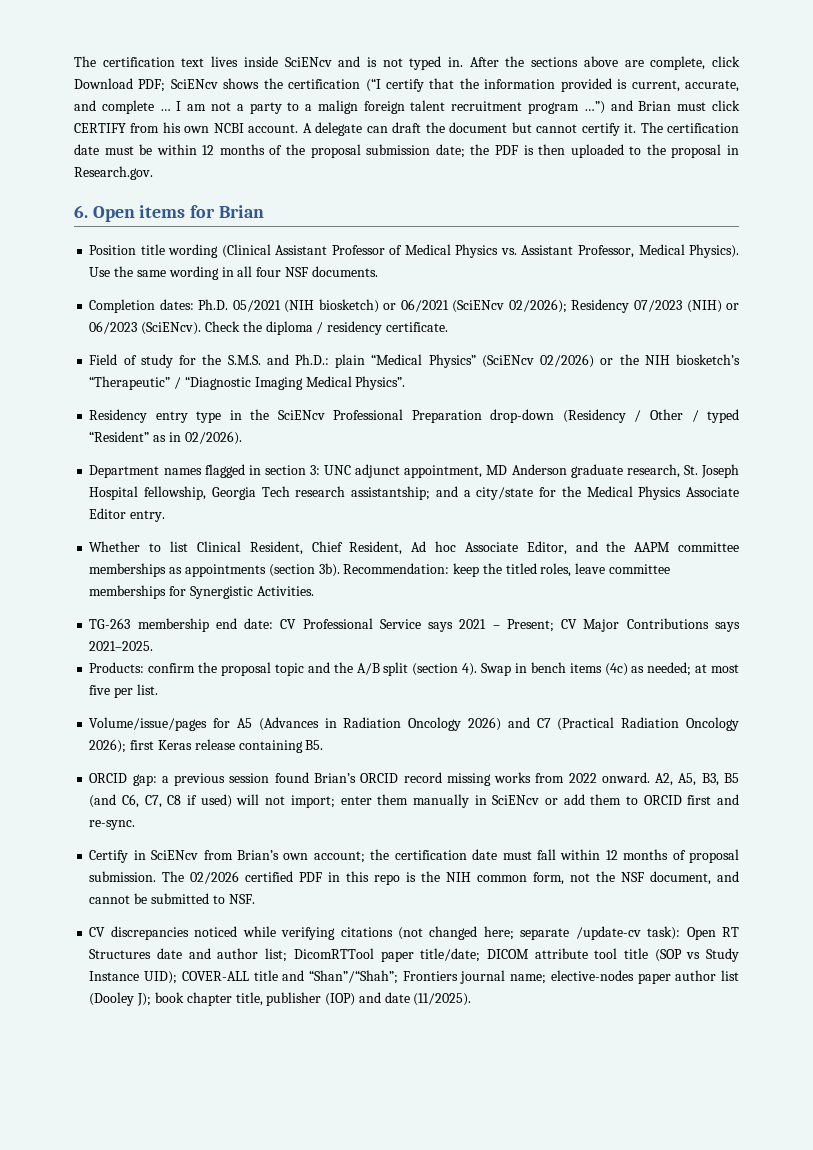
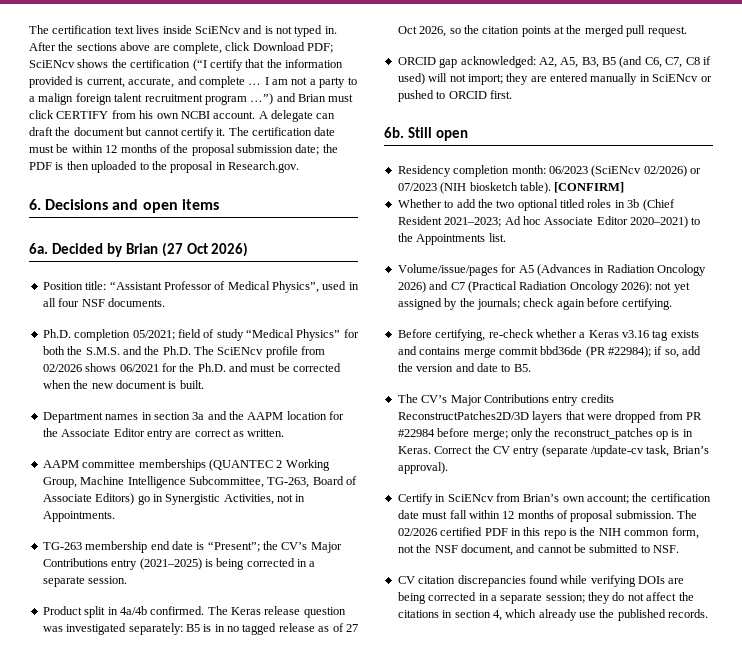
[92,205,264,222] [89,244,739,258] [89,266,219,280] Open items for Brian // Position title wording (Clinical Assistant Professor of Medical Physics vs. Assistant Professor, Medical Physics). Use the same wording -> [45,199,219,213] [29,242,249,257] [42,281,347,293] Decisions and open items // 6a. Decided by Brian (27 Oct 2026) // Position title: “Assistant Professor of Medical Physics”, used
[89,299,739,313] [89,321,448,335] [89,354,741,368] [89,376,406,390] [89,409,739,423] [89,431,242,445] Completion dates: Ph.D. 05/2021 (NIH biosketch) or 06/2021 (SciENcv 02/2026); Residency 07/2023 (NIH) or 06/2023 (SciENcv). Check the diploma / residency certificate. // Field of study for the S.M.S. and Ph.D.: plain “Medical Physics” (SciENcv 02/2026) or the NIH biosketch’s “Therapeutic” / “Diagnostic Imaging Medical Physics”. // Residency entry type in the SciENcv Professional Preparation drop-down (Residency / Other / typed “Resident” as in 02/2026). -> [42,329,359,341] [42,346,326,358] [42,363,342,372] [42,380,204,389] Ph.D. completion 05/2021; field of study “Medical Physics” for both the S.M.S. and the Ph.D. The SciENcv profile from 02/2026 shows 06/2021 for the Ph.D. and must be corrected when the new document is built.
[204,464,739,478] [89,486,740,500] [89,508,166,522] [89,541,739,555] [89,563,670,577] [89,585,314,599] [89,618,741,632] [89,641,154,651] [89,662,740,676] [89,685,134,698] flagged in section 3: UNC adjunct appointment, MD Anderson graduate research, St. Joseph Hospital fellowship, Georgia Tech research assistantship; and a city/state for the Medical Physics Associate Editor entry. // Whether to list Clinical Resident, Chief Resident, Ad hoc Associate Editor, and the AAPM committee memberships as appointments (section 3b). Recommendation: keep the titled roles, leave committee memberships for Synergistic Activities. // TG-263 membership end date: CV Professional Service says 2021 – Present; CV Major Contributions says 2021–2025. // Products: confirm the proposal topic and the A/B split (section 4). Swap in bench items (4c) as needed; at most five per -> [141,411,345,420] [42,428,285,440] [42,459,330,471] [42,476,357,488] [42,493,306,505] [42,511,115,522] [42,541,342,553] [42,558,316,570] [42,576,128,587] [42,606,346,618] [42,623,358,635] [397,25,687,37] [397,56,711,68] [397,73,712,85] [397,90,512,102] [384,127,468,141] [397,165,701,177] [397,182,625,194] [397,199,675,211] [397,216,701,228] [397,233,486,245] in section 3a and the AAPM location for the Associate Editor entry are correct as written. // AAPM committee memberships (QUANTEC 2 Working Group, Machine Intelligence Subcommittee, TG-263, Board of Associate Editors) go in Synergistic Activities, not in Appointments. // TG-263 membership end date is “Present”; the CV’s Major Contributions entry (2021–2025) is being corrected in a separate session. // Product split in 4a/4b confirmed. The Keras release question was investigated separately: B5 is in no tagged release as of 27 Oct 2026, so the citation points at the merged pull request. // ORCID gap acknowledged: A2, A5, B3, B5 (and C6, C7, C8 if used) will not import; they are entered manually in SciENcv or pushed to ORCID first. // 6b. Still open // Residency completion month: 06/2023 (SciENcv 02/2026) or 07/2023 (NIH biosketch table). [CONFIRM] // Whether to add the two optional titled roles in 3b (Chief Resident 2021–2023; Ad hoc Associate Editor 2020–2021) to the Appointments
[89,739,324,753] [89,772,739,786] [89,794,739,808] [89,820,136,830] 2026); first Keras release containing B5. // ORCID gap: a previous session found Brian’s ORCID record missing works from 2022 onward. A2, A5, B3, B5 (and C6, C7, C8 if used) will not import; enter them manually in SciENcv or add them to ORCID first and re-sync. -> [621,281,690,293] [397,298,673,310] [397,329,699,341] [397,346,702,358] [397,363,531,372] [397,394,614,406] [397,411,702,423] [397,428,693,440] [397,445,709,457] [397,462,448,474] 2026): not yet assigned by the journals; check again before certifying. // Before certifying, re-check whether a Keras v3.16 tag exists and contains merge commit bbd36de (PR #22984); if so, add the version and date to B5. // The CV’s Major Contributions entry credits ReconstructPatches2D/3D layers that were dropped from PR #22984 before merge; only the reconstruct_patches op is in Keras. Correct the CV entry (separate /update-cv task, Brian’s approval).
[110,926,739,940] [89,948,739,962] [89,970,739,984] [89,992,472,1006] discrepancies noticed while verifying citations (not changed here; separate /update-cv task): Open RT Structures date and author list; DicomRTTool paper title/date; DICOM attribute tool title (SOP vs Study Instance UID); COVER-ALL title and “Shan”/“Shah”; Frontiers journal name; elective-nodes paper author list (Dooley J); book chapter title, publisher (IOP) and date (11/2025). -> [418,575,685,587] [397,592,694,604] [397,609,709,621] citation discrepancies found while verifying DOIs are being corrected in a separate session; they do not affect the citations in section 4, which already use the published records.

